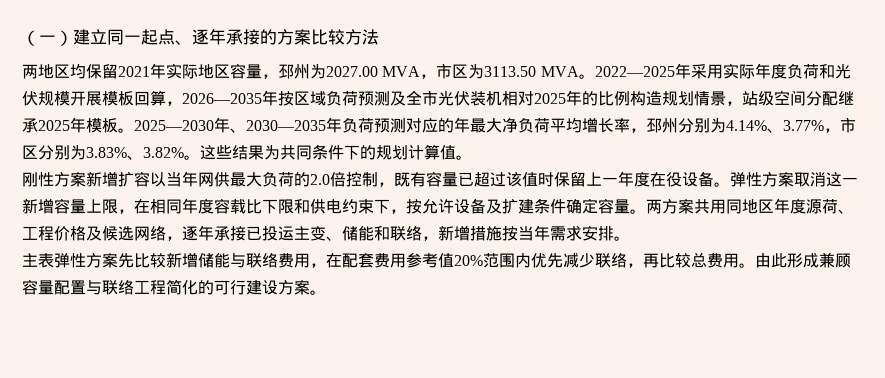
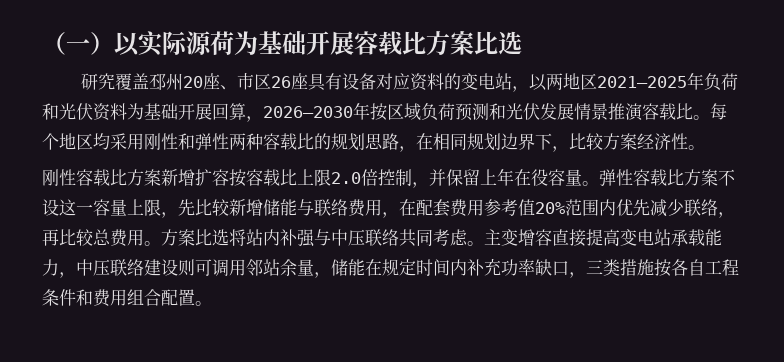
[73,28,379,45] [22,63,851,79] [22,90,854,106] [22,117,856,133] [22,144,456,160] 建立同一起点、逐年承接的方案比较方法 // 两地区均保留2021年实际地区容量，邳州为2027.00 MVA，市区为3113.50 MVA。2022—2025年采用实际年度负荷和光伏规模开展模板回算，2026—2035年按区域负荷预测及全市光伏装机相对2025年的比例构造规划情景，站级空间分配继承2025年模板。2025—2030年、2030—2035年负荷预测对应的年最大净负荷平均增长率，邳州分别为4.14%、3.77%，市区分别为3.83%、3.82%。这些结果为共同条件下的规划计算值 -> [114,31,522,56] [81,72,739,92] [42,102,727,122] [42,133,688,152] 以实际源荷为基础开展容载比方案比选 // 研究覆盖邳州20座、市区26座具有设备对应资料的变电站，以两地区2021—2025年负荷和光伏资料为基础开展回算，2026—2030年按区域负荷预测和光伏发展情景推演容载比。每个地区均采用刚性和弹性两种容载比的规划思路，在相同规划边界下，比较方案经济性
(54, 179) none -> [76,169,127,186] 容载比
[150,171,858,187] [22,198,854,214] [22,225,630,241] [22,253,118,268] 以当年网供最大负荷的2.0倍控制，既有容量已超过该值时保留上一年度在役设备。弹性方案取消这一新增容量上限，在相同年度容载比下限和供电约束下，按允许设备及扩建条件确定容量。两方案共用同地区年度源荷、工程价格及候选网络，逐年承接已投运主变、储能和联络，新增措施按当年需求安排。 // 主表弹性方案 -> [229,168,735,188] [42,199,178,218] 按容载比上限2.0倍控制，并保留上年在役容量。弹性容载比方案不设这一容量上限，
[755,252,851,268] [22,279,310,295] 由此形成兼顾容量配置与联络工程简化的可行建设方案 -> [161,229,722,247] [42,258,739,278] [42,289,195,307] 方案比选将站内补强与中压联络共同考虑。主变增容直接提高变电站承载能力，中压联络建设则可调用邻站余量，储能在规定时间内补充功率缺口，三类措施按各自工程条件和费用组合配置

